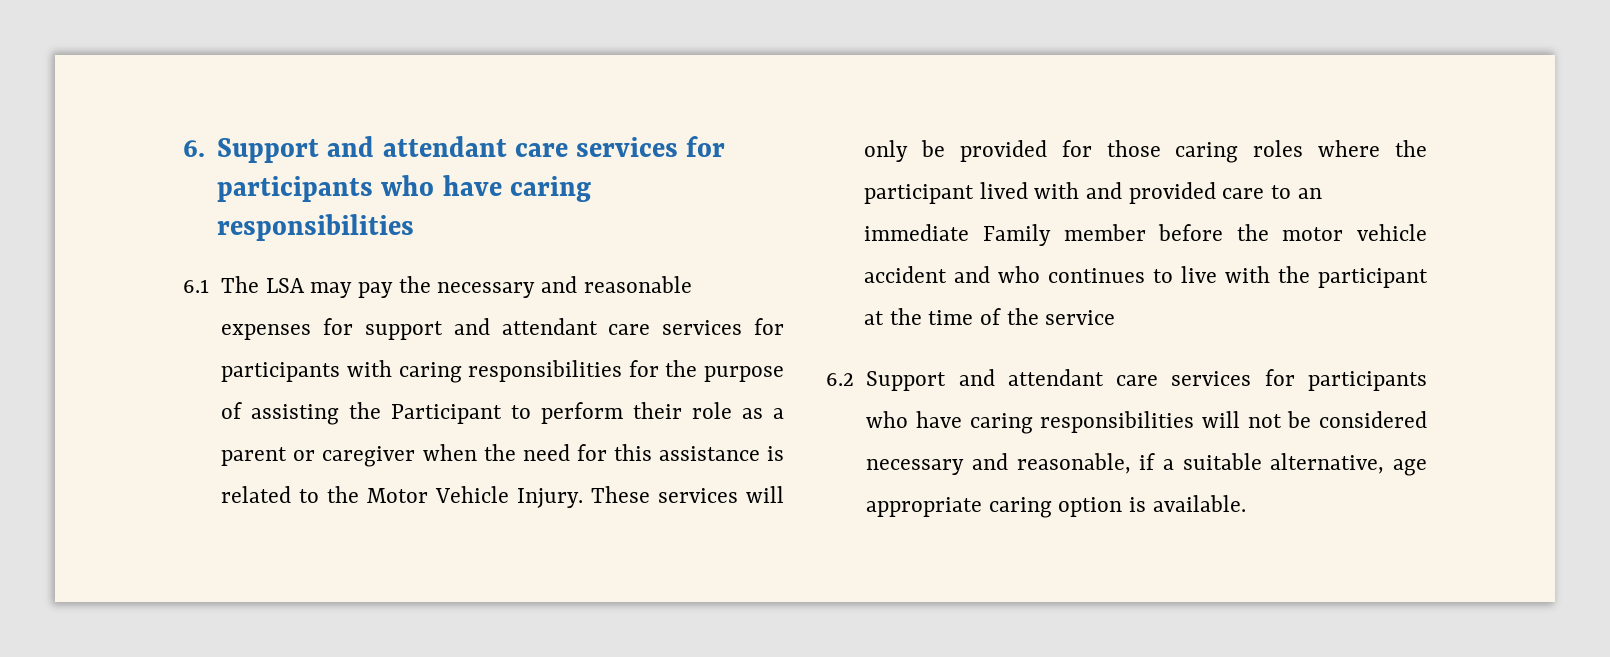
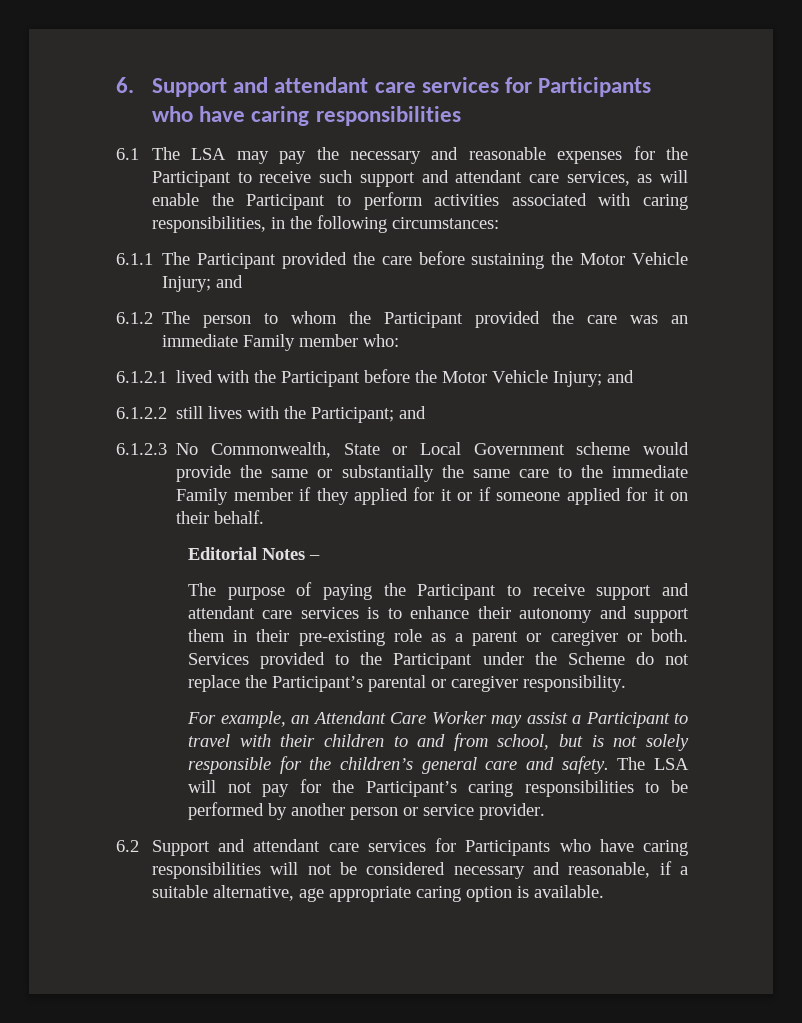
[217,176,374,202] participants -> [538,77,652,97] Participants
(354, 326) none -> [666,147,689,160] [152,170,688,187] [152,192,688,210] [152,215,500,233] [116,251,688,269] [162,275,244,292] [116,311,689,328] [162,334,400,351] [116,369,635,387] [116,406,427,423] [116,442,690,458] [176,465,688,482] [176,487,688,505] [176,510,265,524] [188,547,321,560] [188,582,585,600] the Participant to receive such support and attendant care services, as will enable the Participant to perform activities associated with caring responsibilities, in the following circumstances: // 6.1.1 The Participant provided the care before sustaining the Motor Vehicle Injury; and // 6.1.2 The person to whom the Participant provided the care was an immediate Family member who: // 6.1.2.1 lived with the Participant before the Motor Vehicle Injury; and // 6.1.2.2 still lives with the Participant; and // 6.1.2.3 No Commonwealth, State or Local Government scheme would provide the same or substantially the same care to the immediate Family member if they applied for it or if someone applied for it on their behalf. // Editorial Notes – // The purpose of paying the Participant to receive
[753,318,784,335] [221,360,784,383] [221,402,683,425] for participants with caring responsibilities for the purpose of assisting the Participant to perform their -> [367,606,690,623] [188,629,385,646] is to enhance their autonomy and support them in their pre-existing
[422,444,784,461] [221,486,784,508] [864,140,1427,163] [864,182,1322,204] [864,224,1427,246] [864,266,1428,288] [864,308,1039,325] when the need for this assistance is related to the Motor Vehicle Injury. These services will only be provided for those caring roles where the participant lived with and provided care to an immediate Family member before the motor vehicle accident and who continues to live with the participant at the time of the -> [626,629,688,642] [188,652,689,669] [188,675,627,692] [187,711,689,728] [188,733,690,751] [188,756,690,774] [188,779,688,797] [188,802,419,820] or both. Services provided to the Participant under the Scheme do not replace the Participant’s parental or caregiver responsibility. // For example, an Attendant Care Worker may assist a Participant to travel with their children to and from school, but is not solely responsible for the children’s general care and safety. The LSA will not pay for the Participant’s caring responsibilities to be performed by another person or
(1116, 317) none -> [479,803,546,820] provider.
[1308,371,1427,391] participants -> [465,840,551,856] Participants

